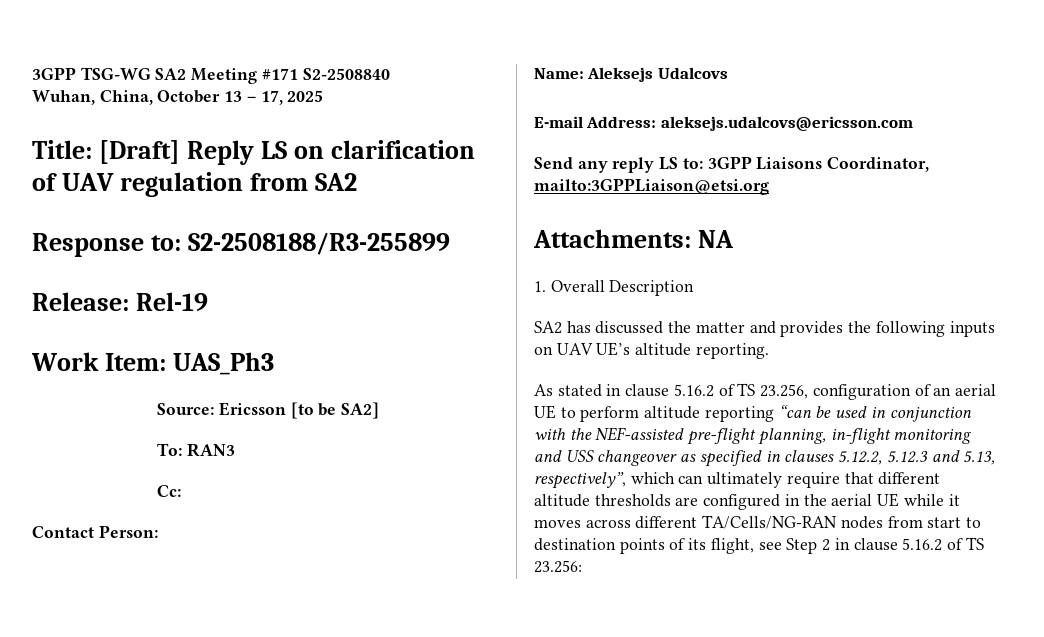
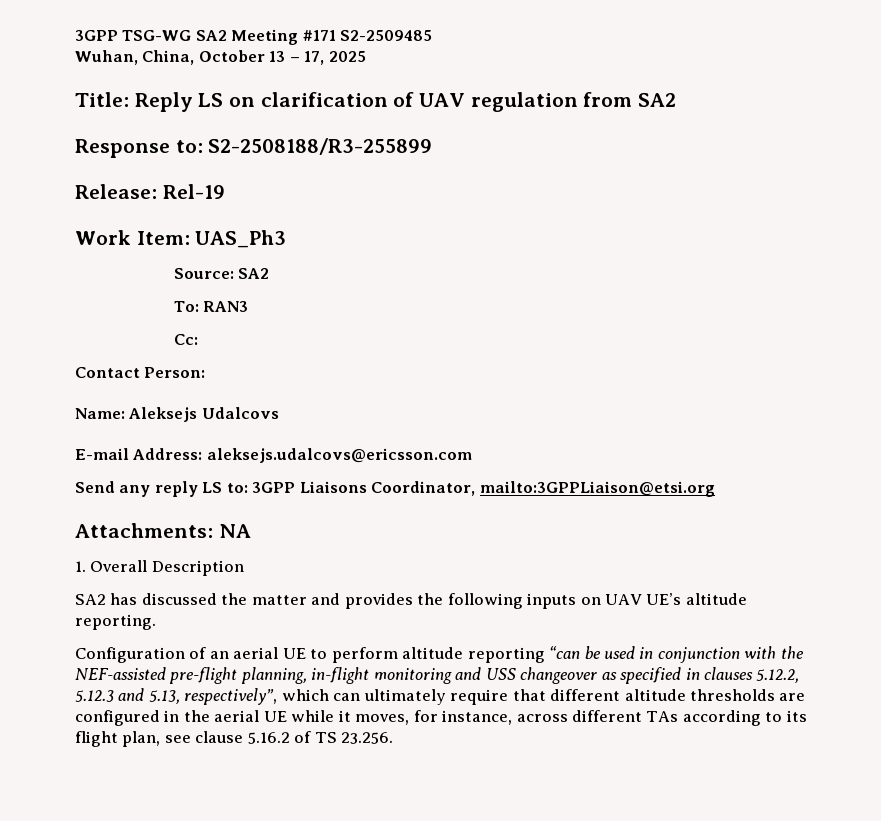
[302,68,390,80] S2-2508840 -> [340,30,433,41] S2-2509485
[99,140,181,164] [Draft] -> (129, 99) none
[218,402,379,419] Ericsson [to be SA2] -> [238,268,270,279] SA2
[534,383,911,400] As stated in clause 5.16.2 of TS 23.256, configuration -> [75,647,185,663] Configuration
[534,515,982,529] [534,537,984,554] [534,560,582,573] moves across different TA/Cells/NG-RAN nodes from start to destination points of its flight, see Step 2 in clause 5.16.2 of TS 23.256: -> [355,710,807,726] [75,731,394,747] moves, for instance, across different TAs according to its flight plan, see clause 5.16.2 of TS 23.256.

